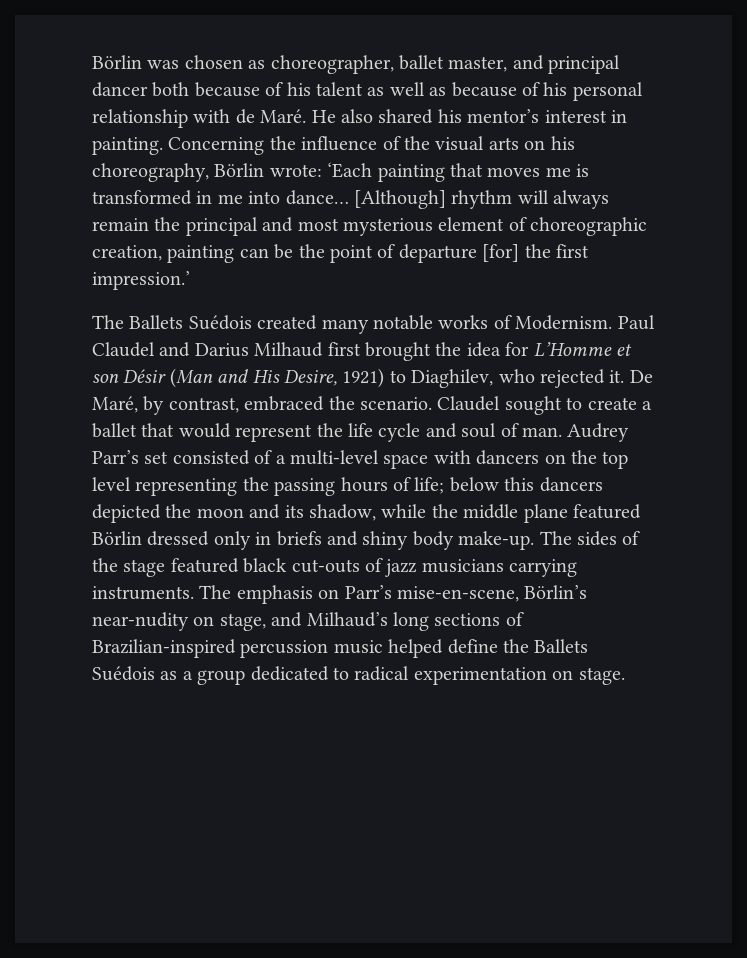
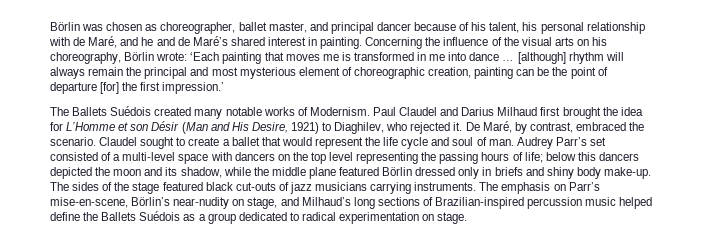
[152,82,540,97] both because of his talent as well as because of -> [414,22,520,33] because of his talent,
[260,109,540,124] Maré. He also shared his mentor’s -> [88,36,265,48] Maré, and he and de Maré’s shared
[285,190,446,209] dance… [Although] -> [469,52,566,64] dance … [although]

